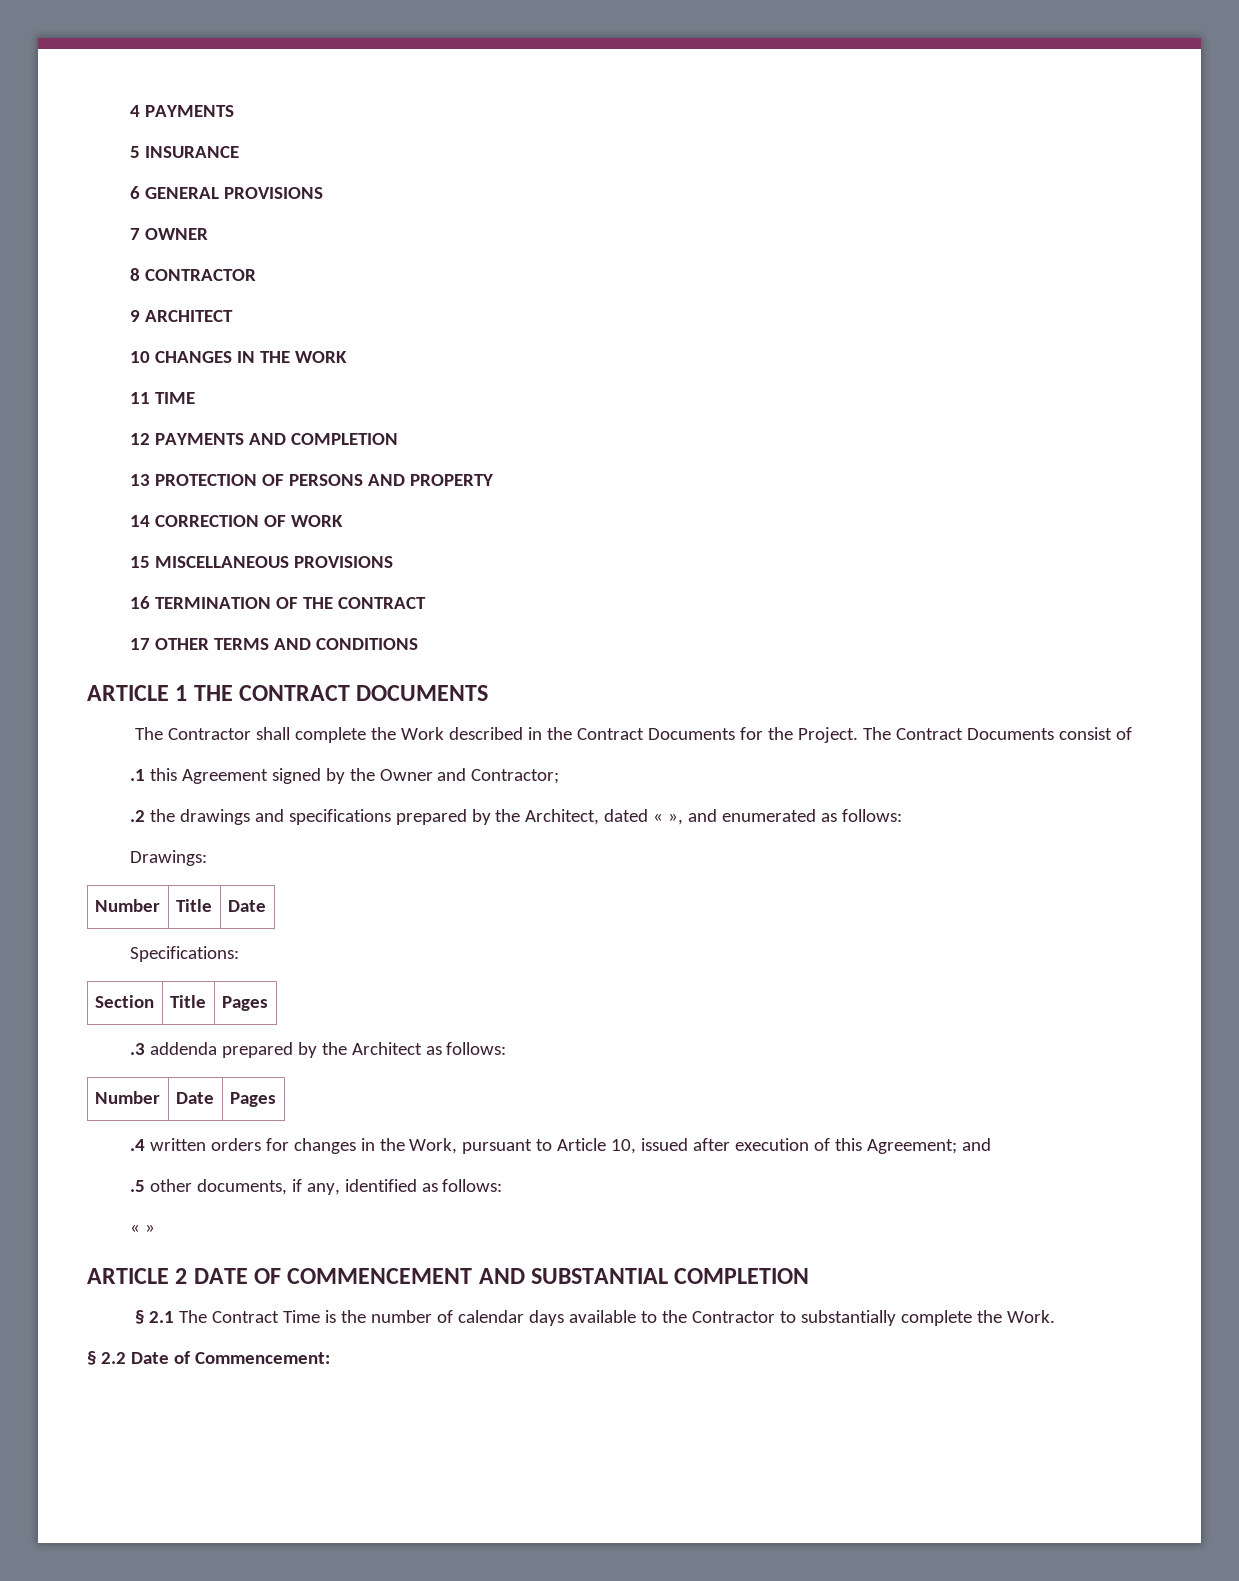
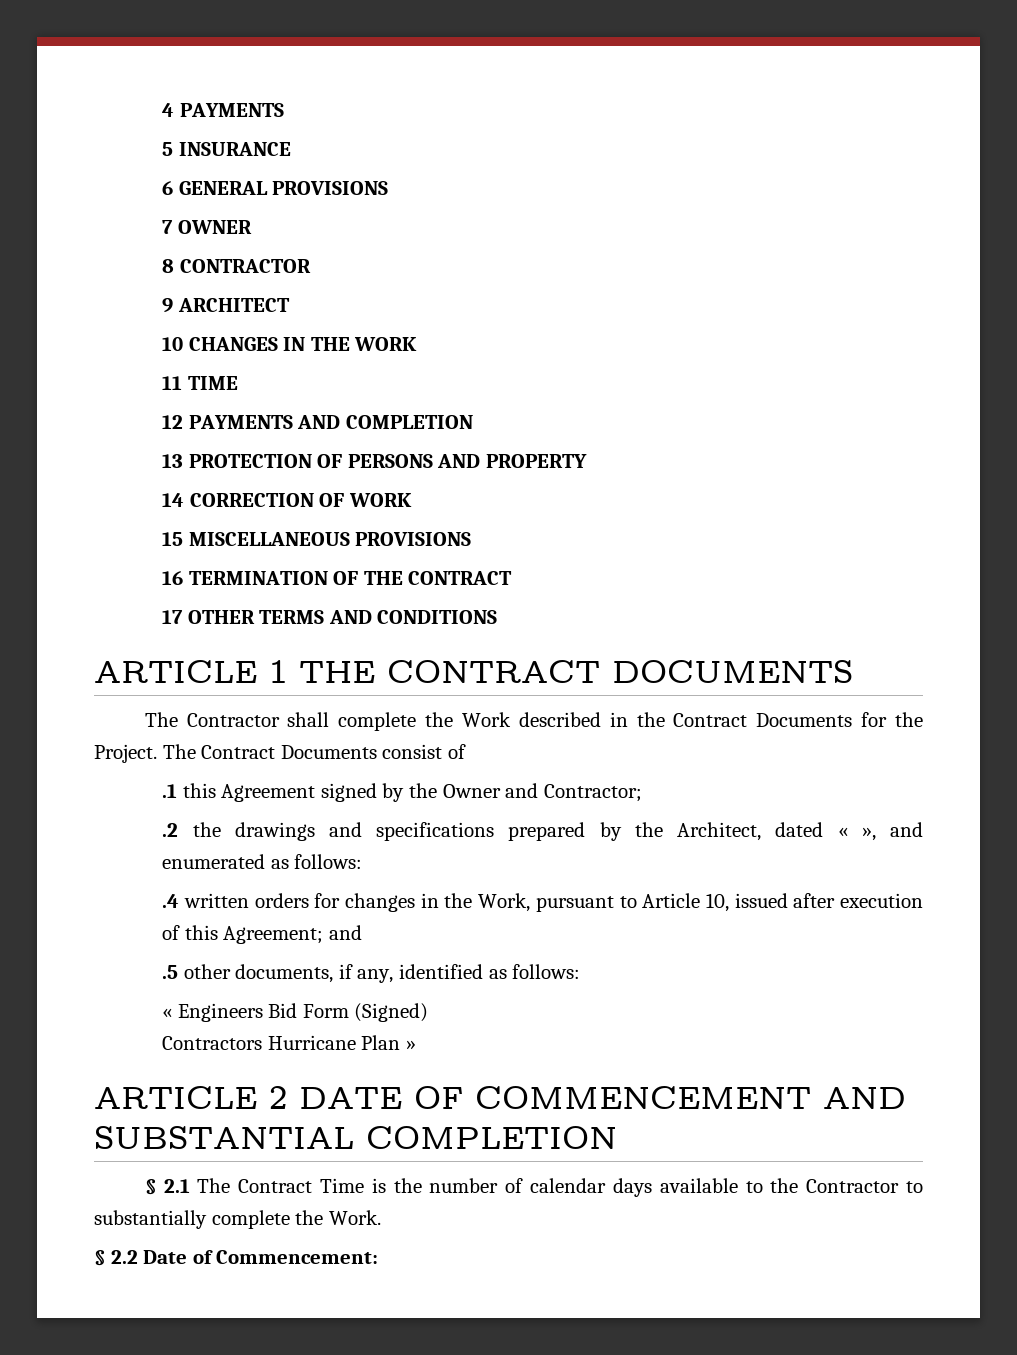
[129,850,207,866] [94,899,160,912] [175,899,212,912] [227,900,266,912] [129,946,239,962] [94,995,154,1008] [169,995,206,1008] [221,996,268,1011] [129,1042,507,1058] [94,1091,160,1104] [175,1092,214,1104] [229,1092,276,1107] // Drawings: // Number | Title | Date // Specifications: // Section | Title | Pages // .3 addenda prepared by the Architect as follows: // Number | Date | Pages -> (363, 861) none
(140, 1228) none -> [177,1003,429,1022] [162,1035,401,1050] Engineers Bid Form (Signed) // Contractors Hurricane Plan

